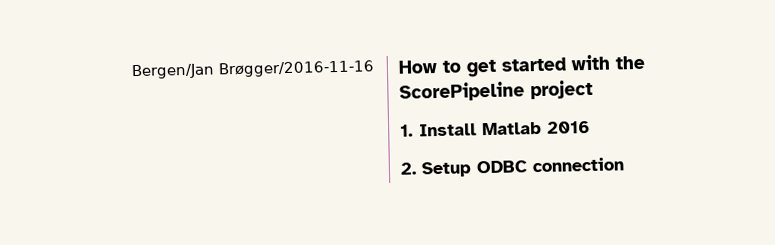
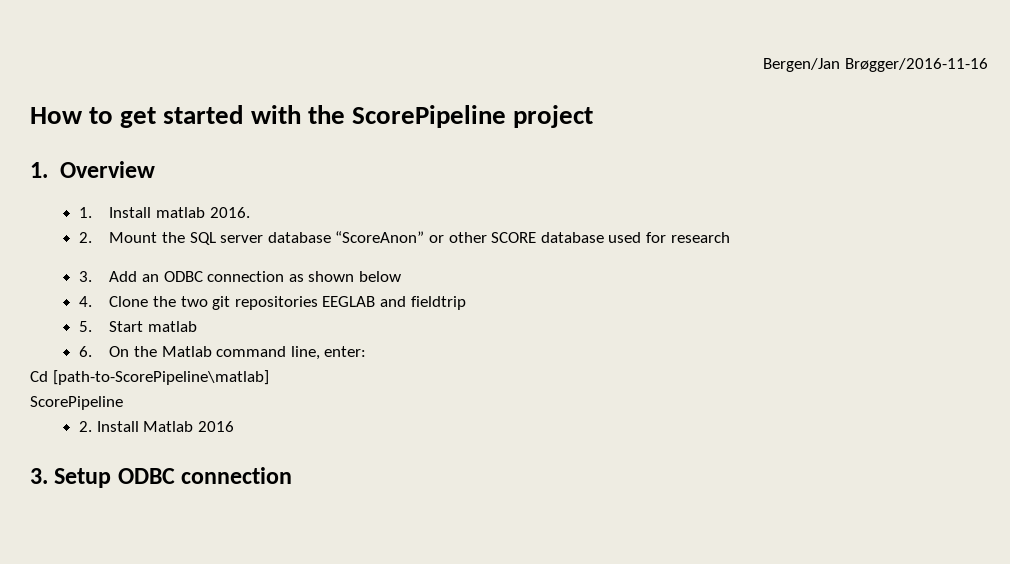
(413, 130) none -> [60,161,156,178] [79,207,250,218] [79,231,730,245] [79,271,402,282] [79,296,466,310] [79,321,198,332] [79,346,367,360] [30,370,269,385] [30,396,123,410] [79,421,93,432] Overview // 1. Install matlab 2016. // 2. Mount the SQL server database “ScoreAnon” or other SCORE database used for research // 3. Add an ODBC connection as shown below // 4. Clone the two git repositories EEGLAB and fieldtrip // 5. Start matlab // 6. On the Matlab command line, enter: // Cd [path-to-ScorePipeline\matlab] // ScorePipeline // 2.
[400,162,417,175] 2. -> [30,468,48,484] 3.

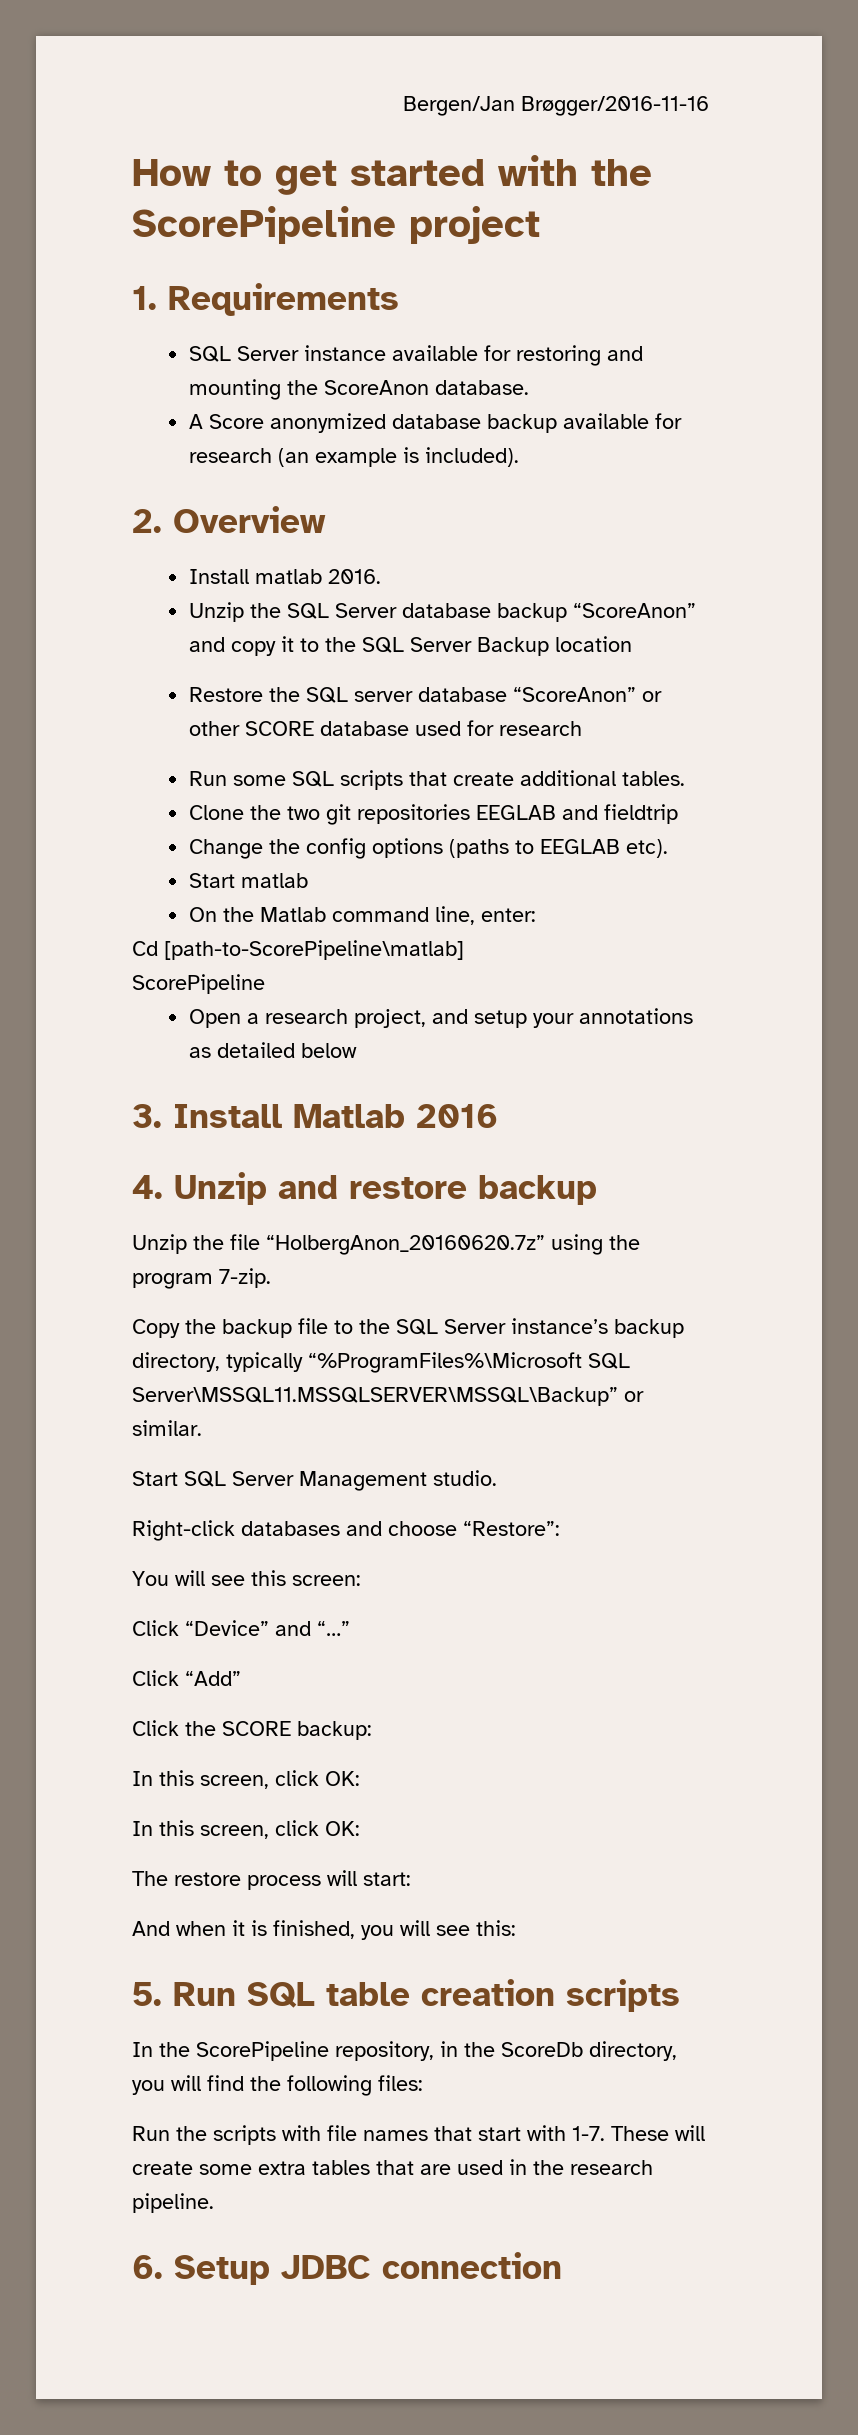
(48, 170) none -> [168,283,399,316] [188,345,643,366] [188,379,529,400] [188,413,682,433] [188,447,519,467] [132,509,162,533] Requirements // SQL Server instance available for restoring and mounting the ScoreAnon database. // A Score anonymized database backup available for research (an example is included). // 2.
[79,207,93,218] 1. -> (326, 519) none
[79,232,158,243] 2. Mount -> [188,602,696,622] [188,636,632,656] [188,687,263,702] Unzip the SQL Server database backup “ScoreAnon” and copy it to the SQL Server Backup location // Restore
[79,271,402,282] [79,296,93,307] 3. Add an ODBC connection as shown below // 4. -> [188,770,685,790] Run some SQL scripts that create additional tables. //
[79,321,93,332] 5. -> [188,838,668,859] Change the config options (paths to EEGLAB etc). //
[79,346,93,357] 6. -> (308, 880) none
[79,421,234,432] [30,468,175,488] 2. Install Matlab 2016 // 3. Setup ODBC -> [188,1008,693,1028] [188,1042,357,1058] [132,1104,498,1128] [132,1172,597,1205] [132,1234,640,1255] [132,1268,271,1289] [132,1318,684,1338] [132,1352,630,1373] [132,1387,644,1406] [132,1420,202,1436] [132,1470,497,1491] [132,1520,560,1541] [132,1570,361,1586] [132,1620,350,1636] [132,1670,241,1686] [132,1720,372,1740] [132,1770,360,1789] [132,1820,360,1839] [132,1870,411,1890] [132,1920,516,1940] [132,1979,680,2012] [132,2041,677,2061] [132,2075,423,2096] [132,2125,705,2145] [132,2159,653,2175] [132,2193,214,2213] [132,2255,371,2285] Open a research project, and setup your annotations as detailed below // 3. Install Matlab 2016 // 4. Unzip and restore backup // Unzip the file “HolbergAnon_20160620.7z” using the program 7-zip. // Copy the backup file to the SQL Server instance’s backup directory, typically “%ProgramFiles%\Microsoft SQL Server\MSSQL11.MSSQLSERVER\MSSQL\Backup” or similar. // Start SQL Server Management studio. // Right-click databases and choose “Restore”: // You will see this screen: // Click “Device” and “…” // Click “Add” // Click the SCORE backup: // In this screen, click OK: // In this screen, click OK: // The restore process will start: // And when it is finished, you will see this: // 5. Run SQL table creation scripts // In the ScorePipeline repository, in the ScoreDb directory, you will find the following files: // Run the scripts with file names that start with 1-7. These will create some extra tables that are used in the research pipeline. // 6. Setup JDBC

